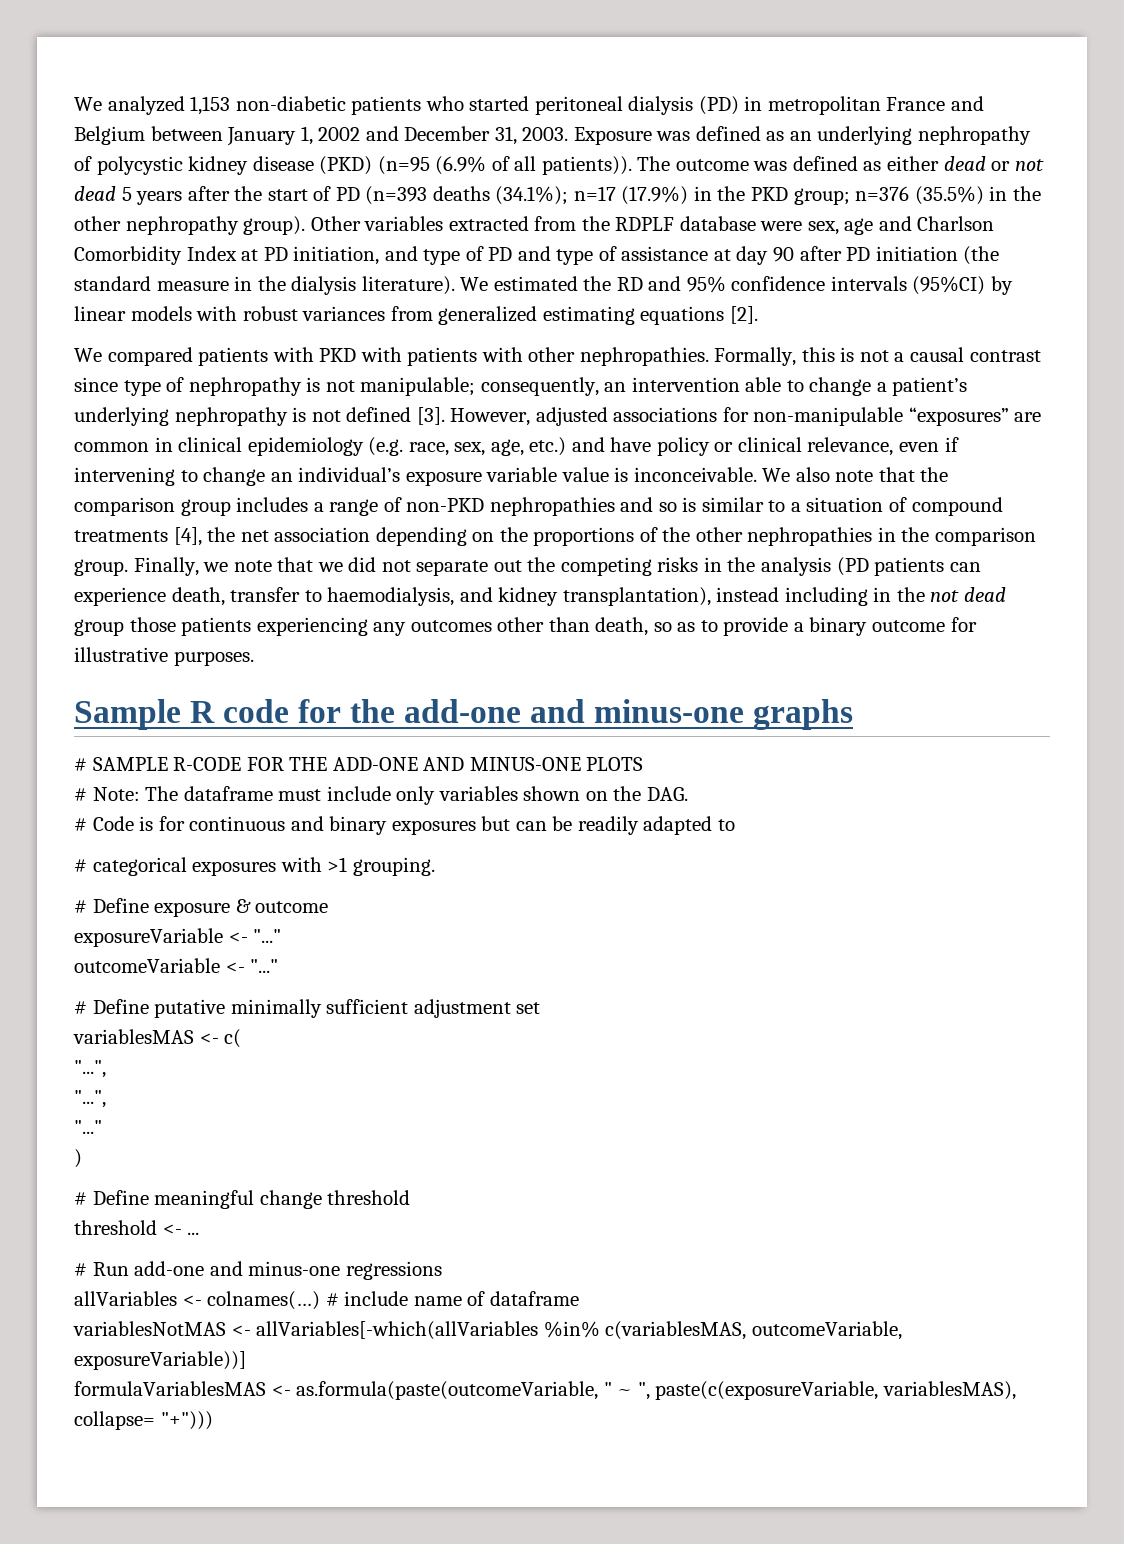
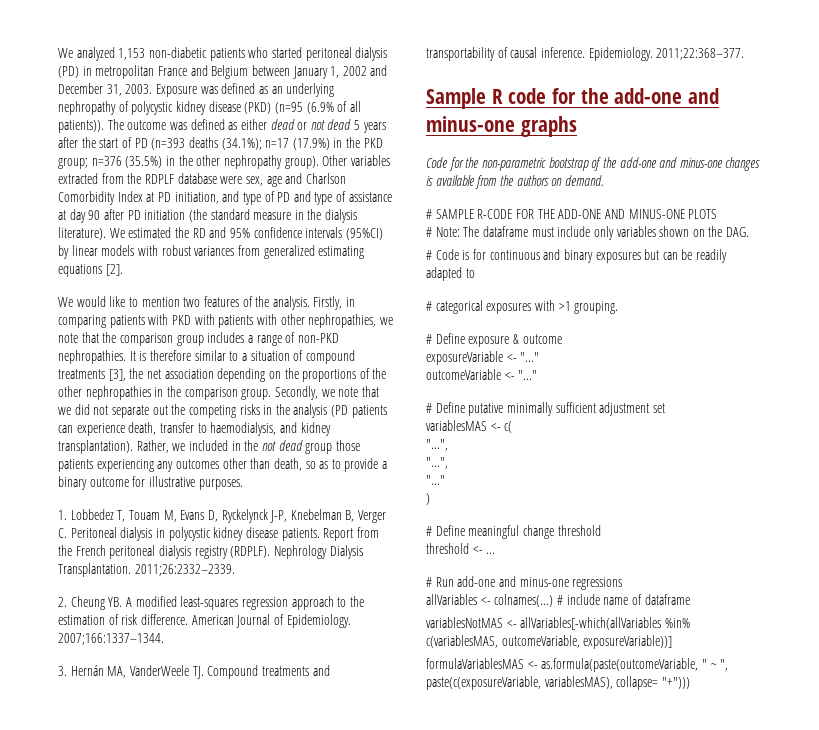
[107,347,193,366] compared -> [76,296,356,310] [58,315,106,328] would like to mention two features of the analysis. Firstly, in comparing
[579,347,1041,366] [74,377,968,396] [74,407,1042,426] [74,437,959,456] [74,467,830,486] nephropathies. Formally, this is not a causal contrast since type of nephropathy is not manipulable; consequently, an intervention able to change a patient’s underlying nephropathy is not defined [3]. However, adjusted associations for non-manipulable “exposures” are common in clinical epidemiology (e.g. race, sex, age, etc.) and have policy or clinical relevance, even if intervening to change an individual’s exposure variable value is inconceivable. We also -> [308,314,393,328] nephropathies, we
[489,497,697,516] nephropathies and so is -> [58,350,191,364] nephropathies. It is therefore
[173,527,202,546] [4], -> [108,369,126,381] [3],
[133,557,199,576] Finally, -> [274,386,318,400] Secondly,
[562,587,868,606] transplantation), instead including -> [58,440,228,454] transplantation). Rather, we included
(254, 658) none -> [58,509,387,523] [58,527,379,541] [58,545,363,559] [58,563,235,577] [58,596,364,610] [58,614,351,628] [58,633,164,645] [58,665,330,679] [426,47,745,61] // 1. Lobbedez T, Touam M, Evans D, Ryckelynck J-P, Knebelman B, Verger C. Peritoneal dialysis in polycystic kidney disease patients. Report from the French peritoneal dialysis registry (RDPLF). Nephrology Dialysis Transplantation. 2011;26:2332–2339. // 2. Cheung YB. A modified least-squares regression approach to the estimation of risk difference. American Journal of Epidemiology. 2007;166:1337–1344. // 3. Hernán MA, VanderWeele TJ. Compound treatments and transportability of causal inference. Epidemiology. 2011;22:368–377.
(854, 714) none -> [426,157,761,171] [426,175,604,189] // Code for the non-parametric bootstrap of the add-one and minus-one changes is available from the authors on demand.

